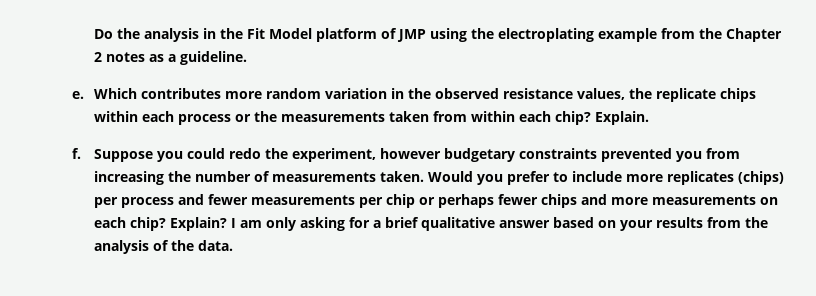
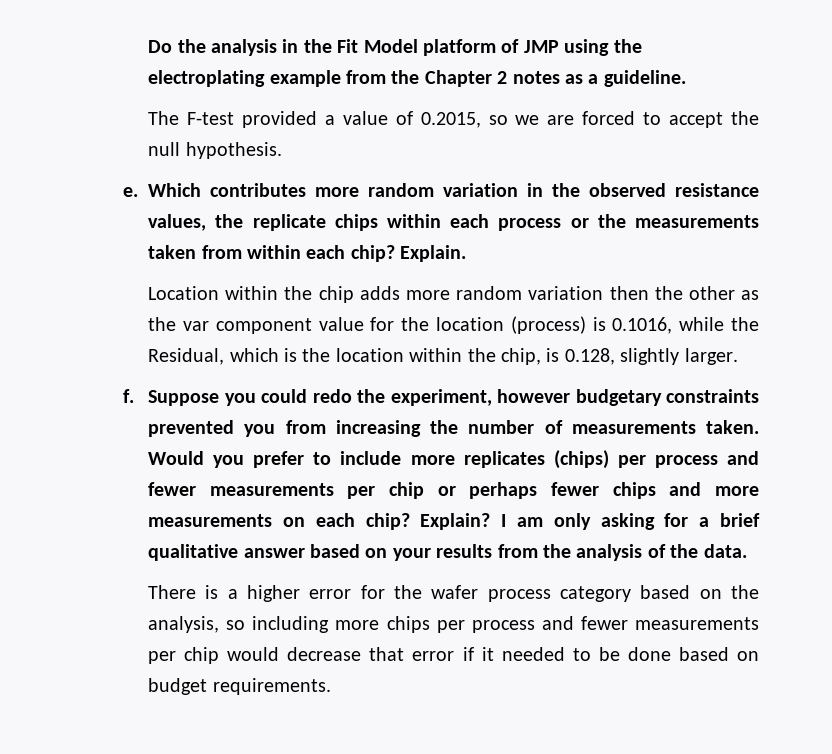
(248, 58) none -> [148,111,759,128] [148,142,282,159] // The F-test provided a value of 0.2015, so we are forced to accept the null hypothesis.
(650, 118) none -> [148,286,759,303] [148,316,759,334] [148,348,738,365] // Location within the chip adds more random variation then the other as the var component value for the location (process) is 0.1016, while the Residual, which is the location within the chip, is 0.128, slightly larger.
(234, 245) none -> [148,585,759,602] [148,616,759,633] [148,647,760,664] [148,678,331,695] // There is a higher error for the wafer process category based on the analysis, so including more chips per process and fewer measurements per chip would decrease that error if it needed to be done based on budget requirements.

